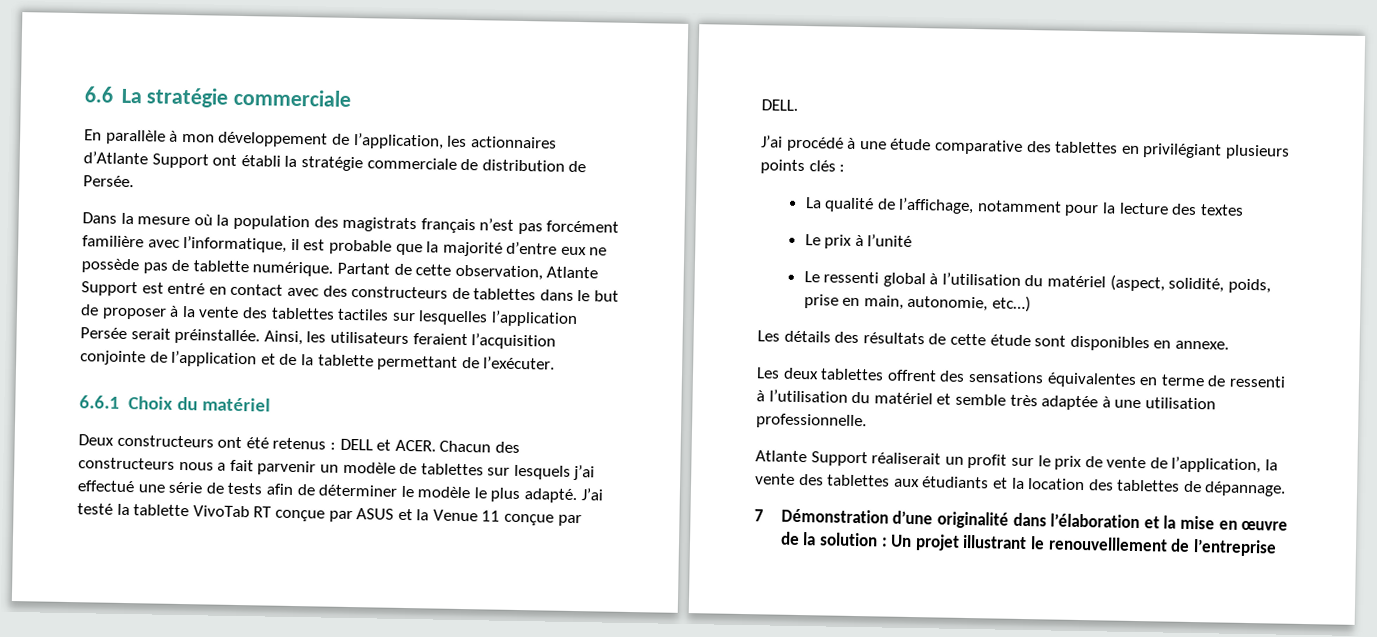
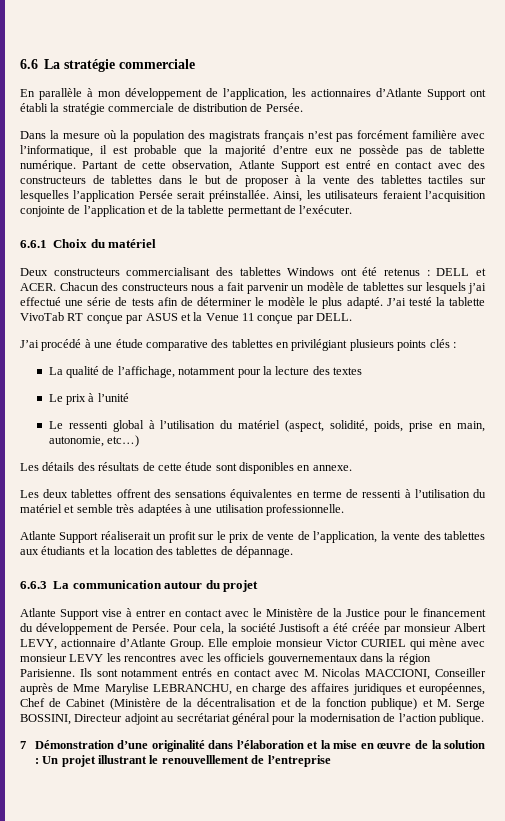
(214, 441) none -> [126,267,335,276] commercialisant des tablettes Windows
[1041,395,1099,411] adaptée -> [137,504,182,516] adaptées
(1287, 489) none -> [20,580,259,592] [20,608,486,620] [20,623,487,635] [20,638,485,650] [20,653,431,665] [20,668,486,680] [20,683,486,695] [20,698,486,710] [20,713,485,725] // 6.6.3 La communication autour du projet // Atlante Support vise à entrer en contact avec le Ministère de la Justice pour le financement du développement de Persée. Pour cela, la société Justisoft a été créée par monsieur Albert LEVY, actionnaire d’Atlante Group. Elle emploie monsieur Victor CURIEL qui mène avec monsieur LEVY les rencontres avec les officiels gouvernementaux dans la région Parisienne. Ils sont notamment entrés en contact avec M. Nicolas MACCIONI, Conseiller auprès de Mme Marylise LEBRANCHU, en charge des affaires juridiques et européennes, Chef de Cabinet (Ministère de la décentralisation et de la fonction publique) et M. Serge BOSSINI, Directeur adjoint au secrétariat général pour la modernisation de l’action publique.

